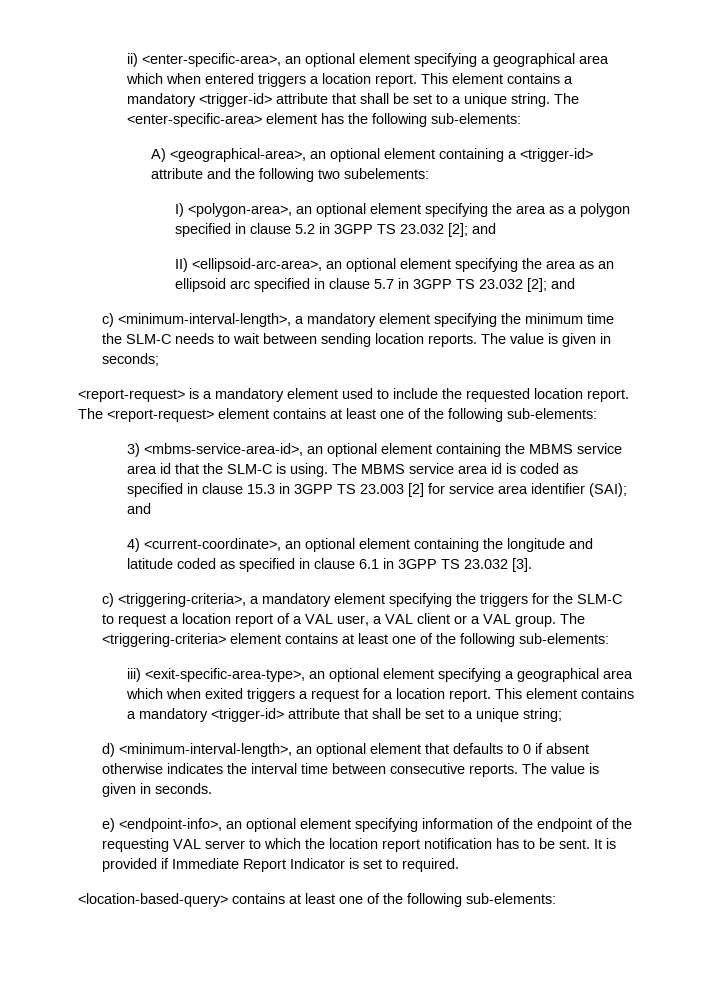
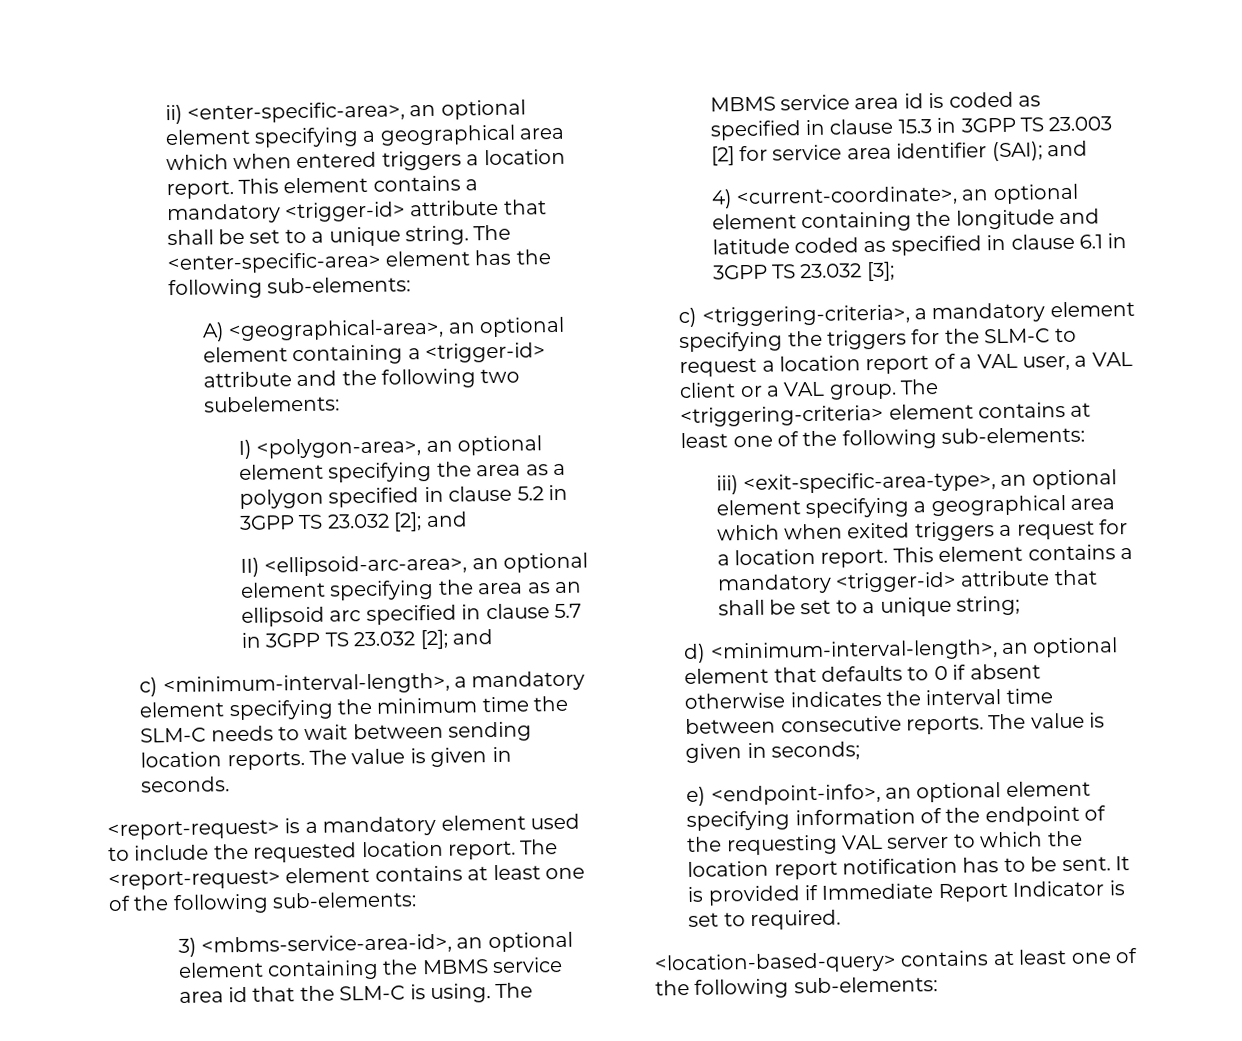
[102,353,160,366] seconds; -> [140,776,231,793] seconds.
[511,558,532,572] [3]. -> [865,261,895,282] [3];
[155,783,213,794] seconds. -> [771,741,861,761] seconds;

